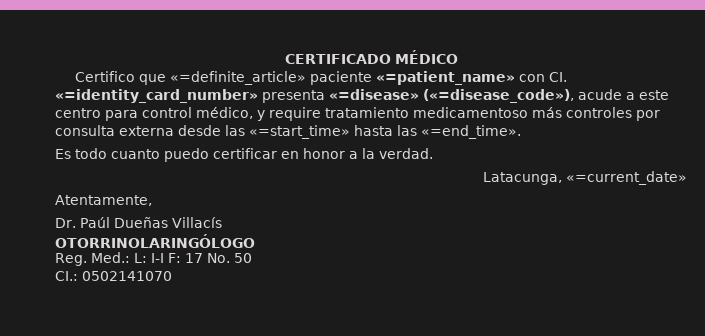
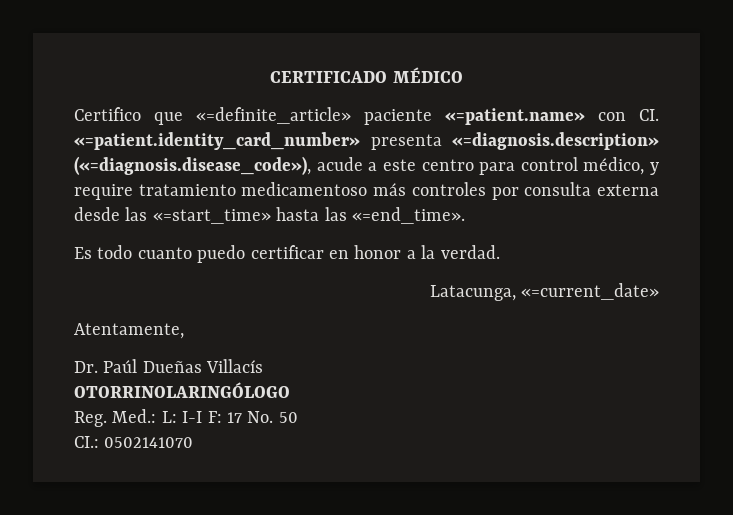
[376,71,516,85] «=patient_name» -> [445,108,585,125] «=patient.name»
[55,89,574,103] «=identity_card_number» presenta «=disease» («=disease_code»), -> [74,132,659,150] [74,156,311,175] «=patient.identity_card_number» presenta «=diagnosis.description» («=diagnosis.disease_code»),

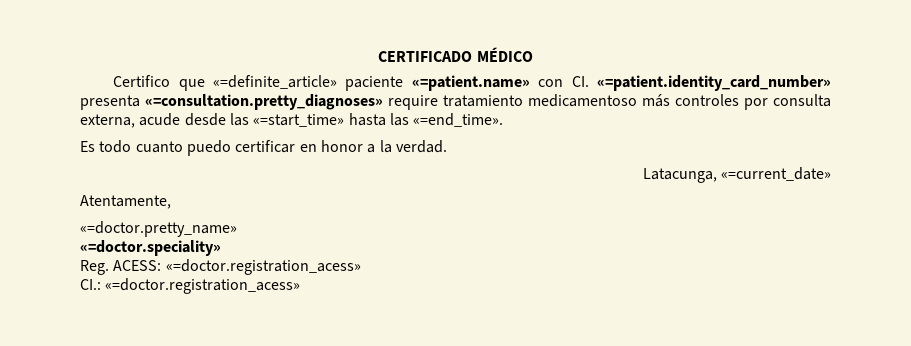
[452,132,659,150] [74,156,659,175] «=diagnosis.description» («=diagnosis.disease_code»), acude a este centro para control médico, y -> [145,94,383,110] «=consultation.pretty_diagnoses»
[597,184,659,196] externa -> [80,113,181,128] externa, acude
[74,359,264,373] [74,382,290,398] [74,409,298,427] Dr. Paúl Dueñas Villacís // OTORRINOLARINGÓLOGO // Reg. Med.: L: I-I F: 17 No. 50 -> [80,221,237,237] [80,240,221,256] [80,259,361,275] «=doctor.pretty_name» // «=doctor.speciality» // Reg. ACESS: «=doctor.registration_acess»
[104,437,194,448] 0502141070 -> [105,278,301,294] «=doctor.registration_acess»

